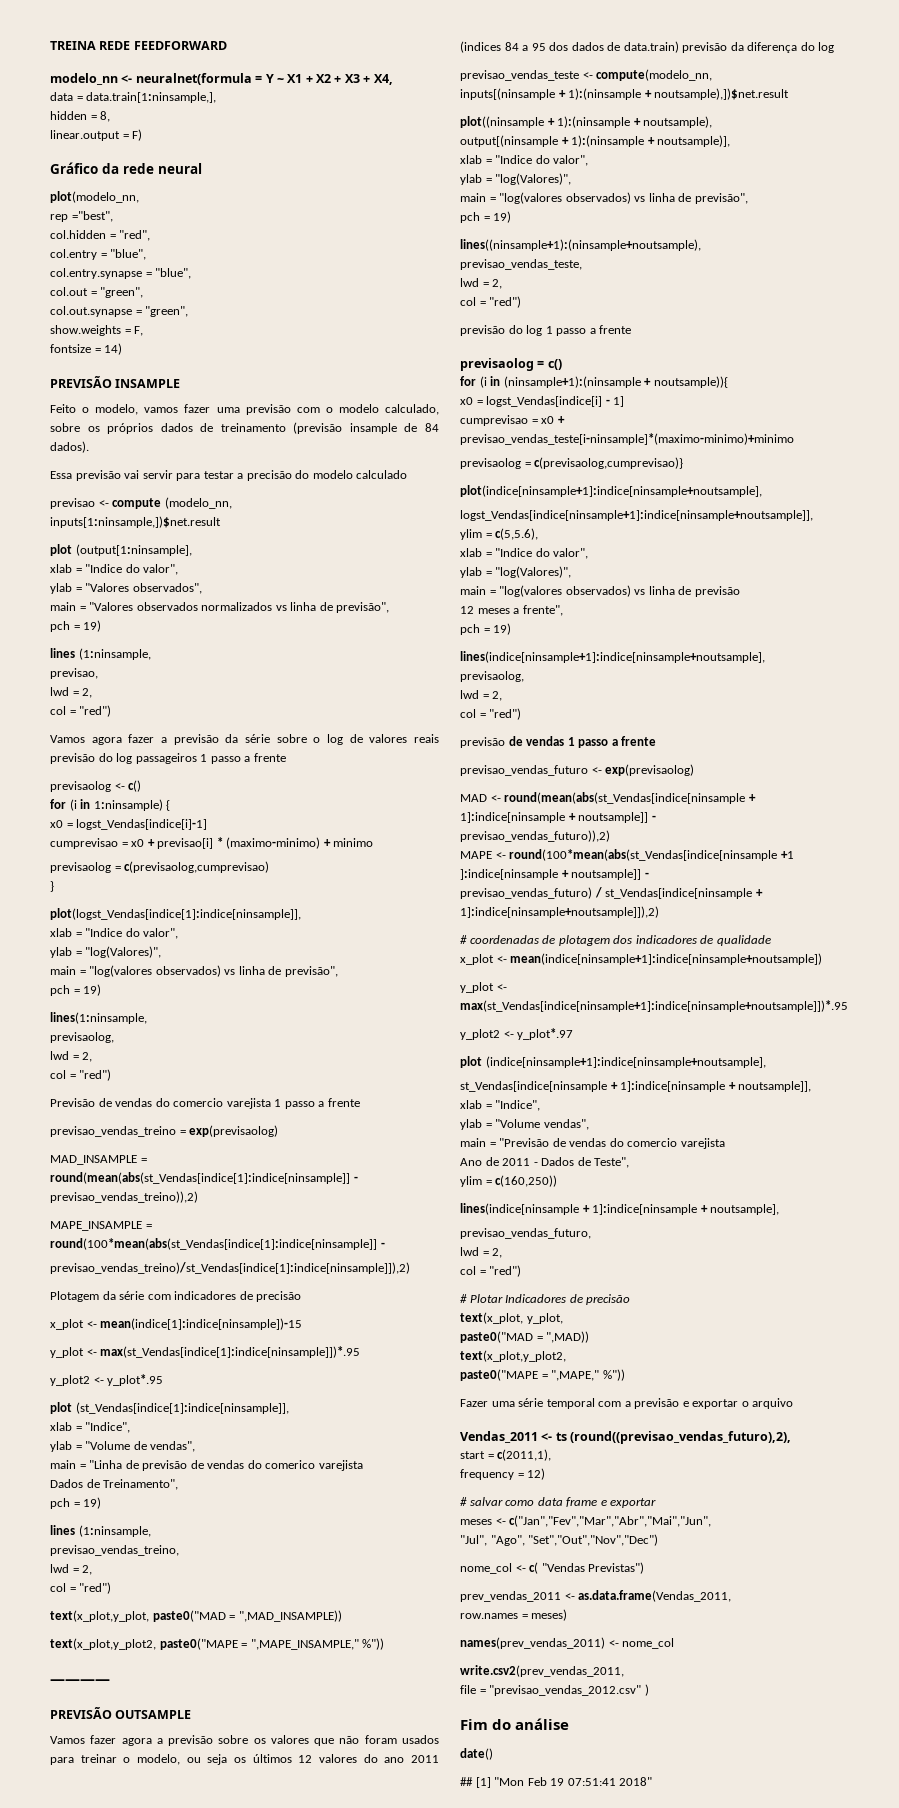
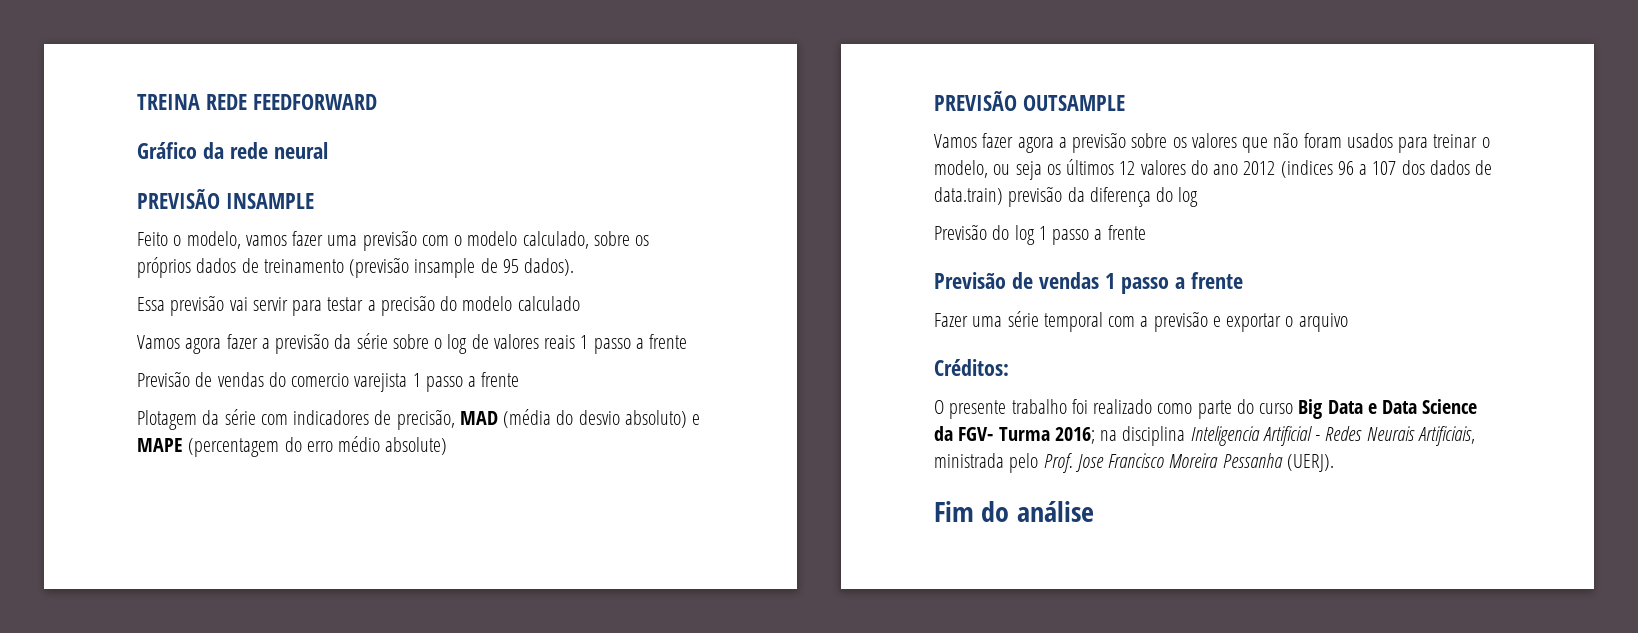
[50,73,393,85] [50,92,217,103] [50,111,111,122] [50,129,143,141] [50,162,202,174] [50,191,139,203] [50,211,113,222] [50,230,151,241] [50,249,147,260] [50,268,192,279] [50,287,144,298] [50,306,189,317] [50,325,144,336] [50,343,123,355] modelo_nn <- neuralnet(formula = Y ~ X1 + X2 + X3 + X4, // data = data.train[1:ninsample,], // hidden = 8, // linear.output = F) // Gráfico da rede neural // plot(modelo_nn, // rep ="best", // col.hidden = "red", // col.entry = "blue", // col.entry.synapse = "blue", // col.out = "green", // col.out.synapse = "green", // show.weights = F, // fontsize = 14) -> [137,142,328,159] Gráfico da rede neural
[425,423,439,432] 84 -> [502,259,519,273] 95
[50,497,232,509] [50,516,221,528] [50,544,192,556] [50,564,179,575] [50,583,202,594] [50,602,390,613] [50,620,102,632] [50,648,151,660] [50,668,98,679] [50,687,93,698] [50,705,112,717] // previsao <- compute (modelo_nn, // inputs[1:ninsample,])$net.result // plot (output[1:ninsample], // xlab = "Indice do valor", // ylab = "Valores observados", // main = "Valores observados normalizados vs linha de previsão", // pch = 19) // lines (1:ninsample, // previsao, // lwd = 2, // col = "red") -> (580, 303) none
[50,753,286,764] [50,780,142,792] [50,799,171,811] [50,819,208,830] [50,837,374,849] [50,861,270,873] [50,881,54,892] [50,908,301,920] [50,928,179,939] [50,946,162,958] [50,965,338,977] [50,984,102,996] [50,1012,147,1024] [50,1032,114,1043] [50,1051,93,1062] [50,1069,112,1081] previsão do log passageiros 1 passo a frente // previsaolog <- c() // for (i in 1:ninsample) { // x0 = logst_Vendas[indice[i]-1] // cumprevisao = x0 + previsao[i] * (maximo-minimo) + minimo // previsaolog = c(previsaolog,cumprevisao) // } // plot(logst_Vendas[indice[1]:indice[ninsample]], // xlab = "Indice do valor", // ylab = "log(Valores)", // main = "log(valores observados) vs linha de previsão", // pch = 19) // lines(1:ninsample, // previsaolog, // lwd = 2, // col = "red") -> [580,334,688,354] 1 passo a frente
[50,1125,279,1137] [50,1155,147,1165] [50,1172,358,1184] [50,1191,198,1203] [50,1221,152,1231] [50,1238,385,1250] [50,1262,410,1274] // previsao_vendas_treino = exp(previsaolog) // MAD_INSAMPLE = round(mean(abs(st_Vendas[indice[1]:indice[ninsample]] - previsao_vendas_treino)),2) // MAPE_INSAMPLE = round(100*mean(abs(st_Vendas[indice[1]:indice[ninsample]] - // previsao_vendas_treino)/st_Vendas[indice[1]:indice[ninsample]]),2) -> (520, 379) none
[256,1291,302,1302] [50,1318,303,1330] [50,1346,361,1358] [50,1374,164,1386] [50,1402,289,1414] [50,1422,131,1433] [50,1441,196,1452] [50,1460,363,1471] [50,1479,179,1490] [50,1497,102,1509] [50,1525,151,1537] [50,1545,179,1556] [50,1564,93,1575] [50,1582,112,1594] [50,1610,342,1622] [50,1638,385,1650] [50,1679,110,1684] precisão // x_plot <- mean(indice[1]:indice[ninsample])-15 // y_plot <- max(st_Vendas[indice[1]:indice[ninsample]])*.95 // y_plot2 <- y_plot*.95 // plot (st_Vendas[indice[1]:indice[ninsample]], // xlab = "Indice", // ylab = "Volume de vendas", // main = "Linha de previsão de vendas do comerico varejista // Dados de Treinamento", // pch = 19) // lines (1:ninsample, // previsao_vendas_treino, // lwd = 2, // col = "red") // text(x_plot,y_plot, paste0("MAD = ",MAD_INSAMPLE)) // text(x_plot,y_plot2, paste0("MAPE = ",MAPE_INSAMPLE," %")) // ———— -> [396,409,701,430] [137,436,448,457] precisão, MAD (média do desvio absoluto) e MAPE (percentagem do erro médio absolute)
[411,1755,439,1763] [460,41,546,53] 2011 (indices 84 a 95 -> [1243,160,1397,178] 2012 (indices 96 a 107
[460,69,713,81] [460,88,790,100] [460,116,713,128] [460,135,731,147] [460,155,589,166] [460,173,572,185] [460,192,748,204] [460,211,512,223] [460,239,701,251] [460,259,582,270] [460,278,503,289] [460,296,522,308] [460,325,505,336] previsao_vendas_teste <- compute(modelo_nn, // inputs[(ninsample + 1):(ninsample + noutsample),])$net.result // plot((ninsample + 1):(ninsample + noutsample), // output[(ninsample + 1):(ninsample + noutsample)], // xlab = "Indice do valor", // ylab = "log(Valores)", // main = "log(valores observados) vs linha de previsão", // pch = 19) // lines((ninsample+1):(ninsample+noutsample), // previsao_vendas_teste, // lwd = 2, // col = "red") // previsão -> [934,224,987,240] Previsão
[460,358,562,371] [460,376,728,388] [460,396,625,407] [460,415,565,426] [460,433,794,445] [460,457,684,469] [460,485,762,497] [460,510,813,521] [460,528,539,540] [460,548,589,559] [460,566,572,578] [460,585,740,597] [460,605,563,616] [460,623,512,635] [460,651,765,663] [460,671,524,682] [460,690,503,701] [460,708,522,720] [460,737,505,748] previsaolog = c() // for (i in (ninsample+1):(ninsample + noutsample)){ // x0 = logst_Vendas[indice[i] - 1] // cumprevisao = x0 + previsao_vendas_teste[i-ninsample]*(maximo-minimo)+minimo // previsaolog = c(previsaolog,cumprevisao)} // plot(indice[ninsample+1]:indice[ninsample+noutsample], // logst_Vendas[indice[ninsample+1]:indice[ninsample+noutsample]], // ylim = c(5,5.6), // xlab = "Indice do valor", // ylab = "log(Valores)", // main = "log(valores observados) vs linha de previsão // 12 meses a frente", // pch = 19) // lines(indice[ninsample+1]:indice[ninsample+noutsample], // previsaolog, // lwd = 2, // col = "red") // previsão -> [934,272,1006,289] Previsão
[460,764,695,776] [460,792,756,804] [460,812,656,823] [460,830,610,842] [460,849,794,861] [460,869,649,880] [460,887,763,899] [460,906,659,918] [460,935,771,946] [460,953,823,965] [460,982,507,993] [460,1000,848,1012] [460,1028,574,1040] [460,1056,766,1068] [460,1081,812,1092] [460,1100,541,1111] [460,1119,589,1130] [460,1138,725,1149] [460,1157,630,1168] [460,1175,558,1187] [460,1203,780,1215] [460,1228,591,1239] [460,1247,503,1258] [460,1265,522,1277] [460,1294,631,1305] [460,1312,563,1324] [460,1331,590,1343] [460,1350,566,1362] [460,1369,625,1381] // previsao_vendas_futuro <- exp(previsaolog) // MAD <- round(mean(abs(st_Vendas[indice[ninsample + 1]:indice[ninsample + noutsample]] - // previsao_vendas_futuro)),2) // MAPE <- round(100*mean(abs(st_Vendas[indice[ninsample +1 ]:indice[ninsample + noutsample]] - // previsao_vendas_futuro) / st_Vendas[indice[ninsample + 1]:indice[ninsample+noutsample]]),2) // # coordenadas de plotagem dos indicadores de qualidade // x_plot <- mean(indice[ninsample+1]:indice[ninsample+noutsample]) // y_plot <- max(st_Vendas[indice[ninsample+1]:indice[ninsample+noutsample]])*.95 // y_plot2 <- y_plot*.97 // plot (indice[ninsample+1]:indice[ninsample+noutsample], // st_Vendas[indice[ninsample + 1]:indice[ninsample + noutsample]], // xlab = "Indice", // ylab = "Volume vendas", // main = "Previsão de vendas do comercio varejista // Ano de 2011 - Dados de Teste", // ylim = c(160,250)) // lines(indice[ninsample + 1]:indice[ninsample + noutsample], // previsao_vendas_futuro, // lwd = 2, // col = "red") // # Plotar Indicadores de precisão // text(x_plot, y_plot, // paste0("MAD = ",MAD)) // text(x_plot,y_plot2, // paste0("MAPE = ",MAPE," %")) -> (1243, 280) none
[460,1431,792,1444] [460,1449,552,1461] [460,1468,546,1480] [460,1497,657,1508] [460,1515,712,1527] [460,1534,659,1546] [460,1562,645,1574] [460,1590,732,1602] [460,1609,568,1621] [460,1637,675,1649] [460,1665,624,1677] [460,1684,649,1696] [460,1718,570,1730] [460,1748,493,1760] [460,1777,653,1788] Vendas_2011 <- ts (round((previsao_vendas_futuro),2), // start = c(2011,1), // frequency = 12) // # salvar como data frame e exportar // meses <- c("Jan","Fev","Mar","Abr","Mai","Jun", // "Jul", "Ago", "Set","Out","Nov","Dec") // nome_col <- c( "Vendas Previstas") // prev_vendas_2011 <- as.data.frame(Vendas_2011, // row.names = meses) // names(prev_vendas_2011) <- nome_col // write.csv2(prev_vendas_2011, // file = "previsao_vendas_2012.csv" ) // Fim do análise // date() // ## [1] "Mon Feb 19 07:51:41 2018" -> [934,359,1009,376] [934,399,1478,419] [934,426,1475,446] [934,453,1334,473] [934,501,1094,522] Créditos: // O presente trabalho foi realizado como parte do curso Big Data e Data Science da FGV- Turma 2016; na disciplina Inteligencia Artificial - Redes Neurais Artificiais, ministrada pelo Prof. Jose Francisco Moreira Pessanha (UERJ). // Fim do análise

